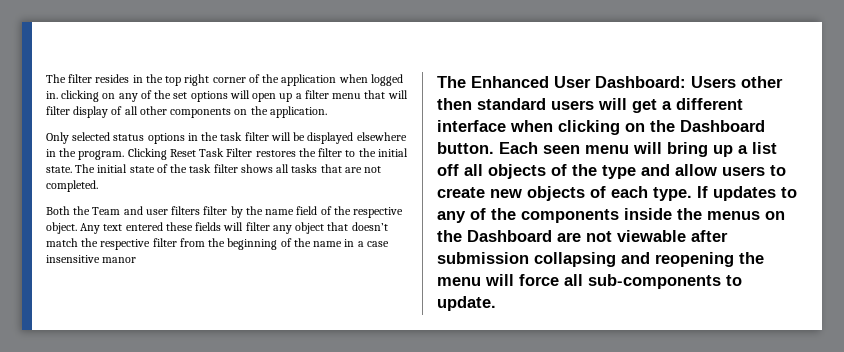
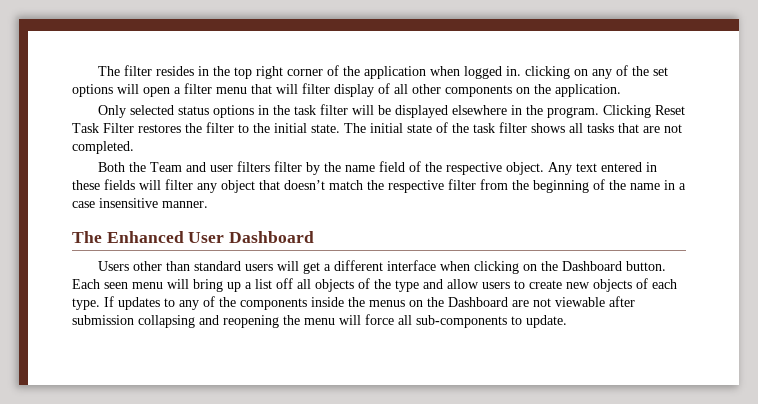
[279,93,293,102] up -> (170, 92) none
(163, 226) none -> [645,162,657,172] in
[102,257,137,263] manor -> [162,201,208,208] manner.
[595,76,686,88] Dashboard: -> [229,231,315,243] Dashboard //
[437,98,472,110] then -> [165,261,190,271] than

